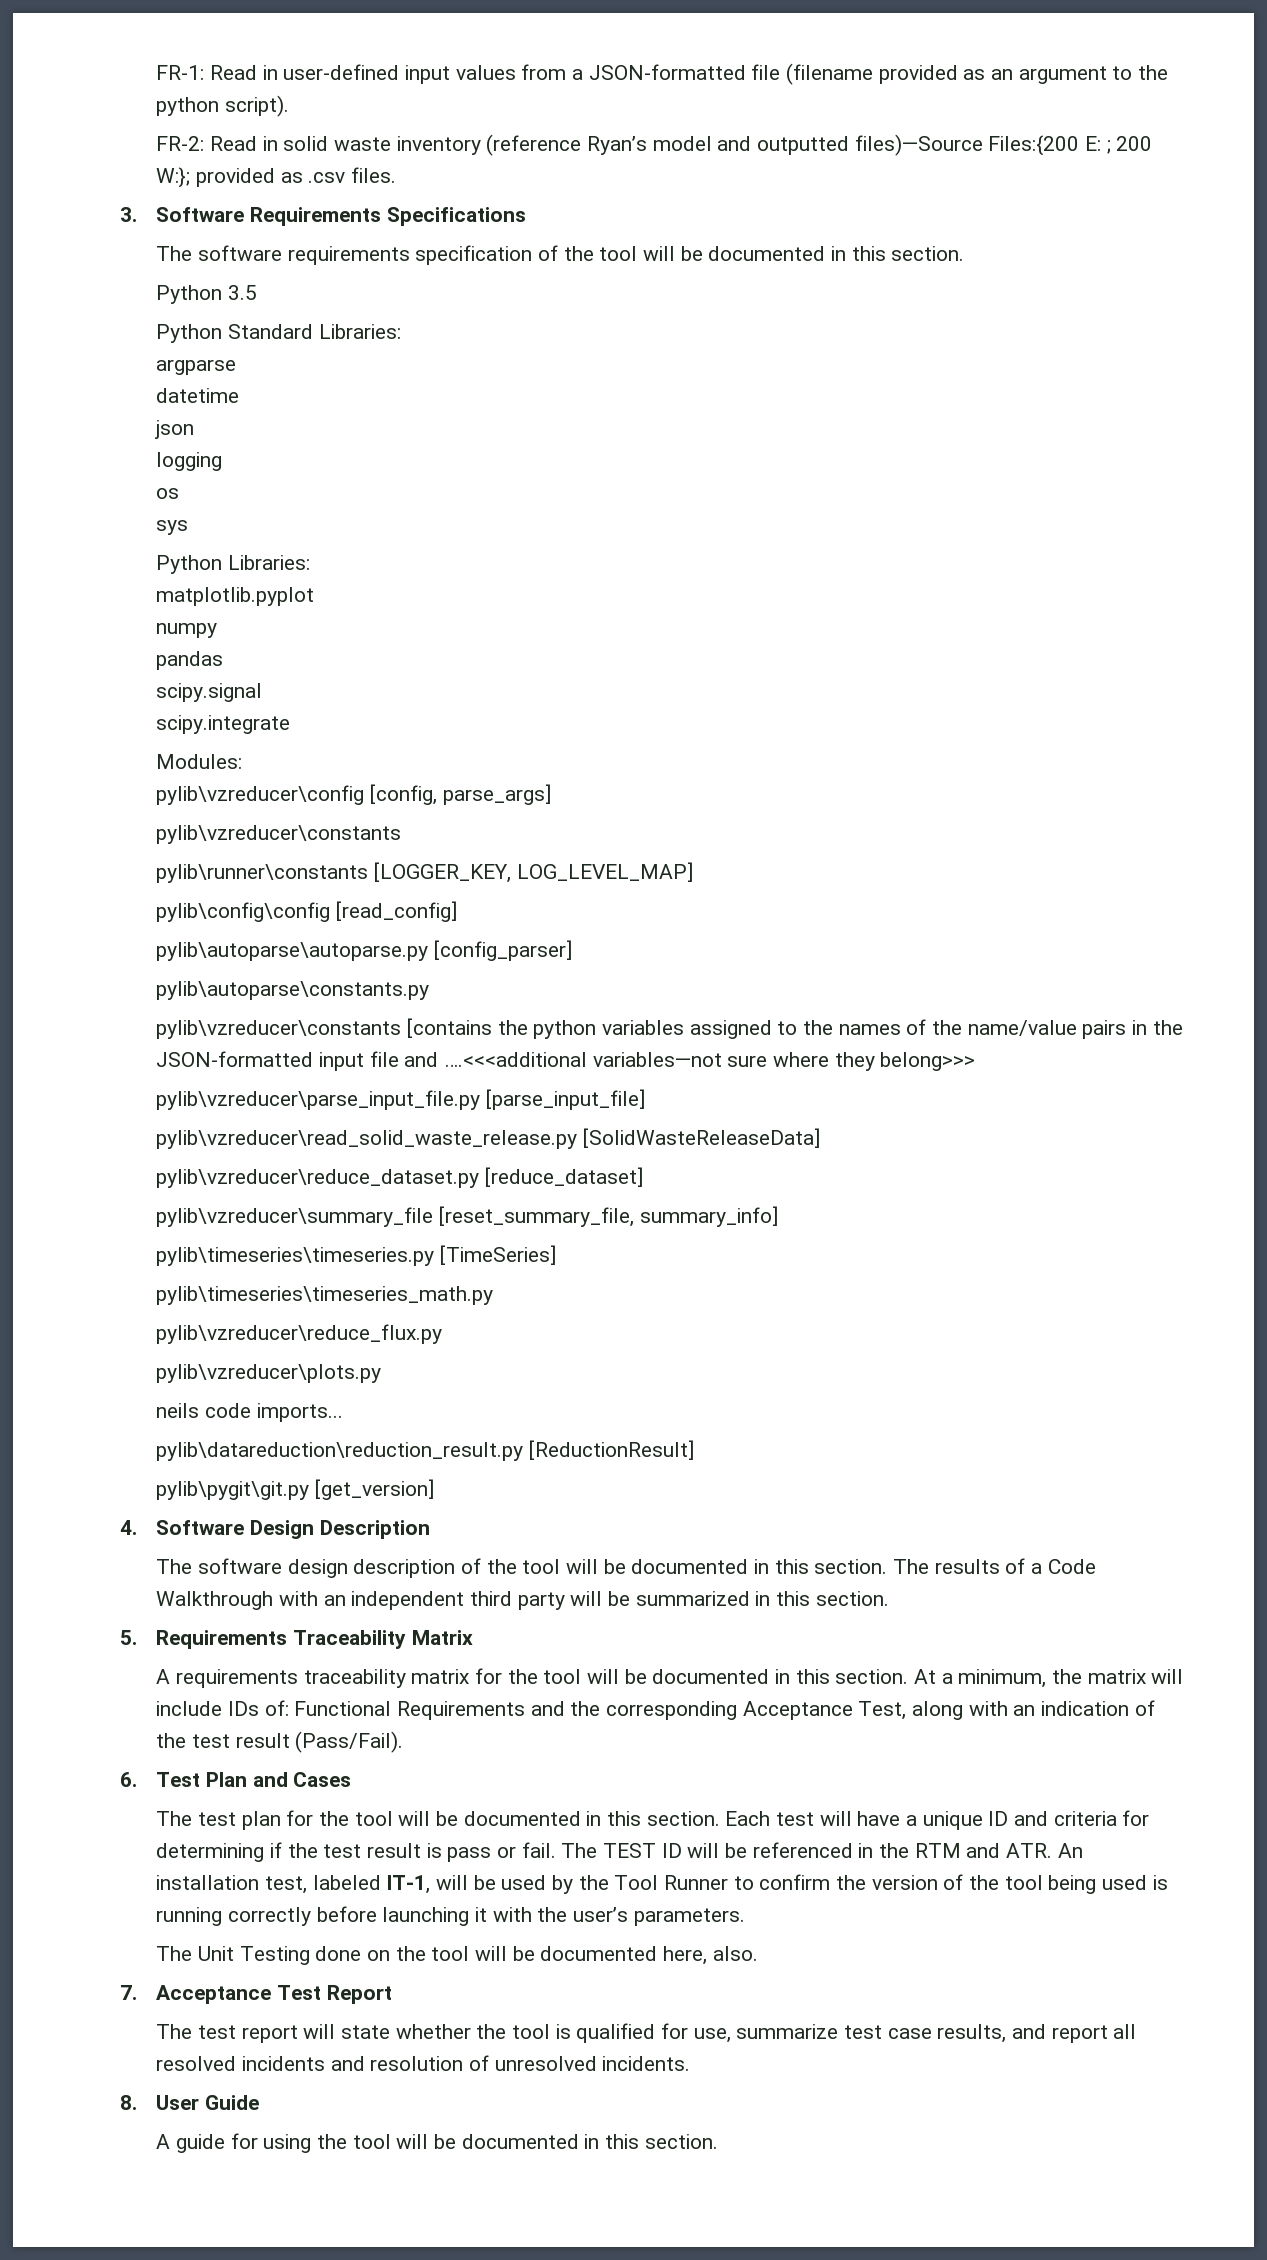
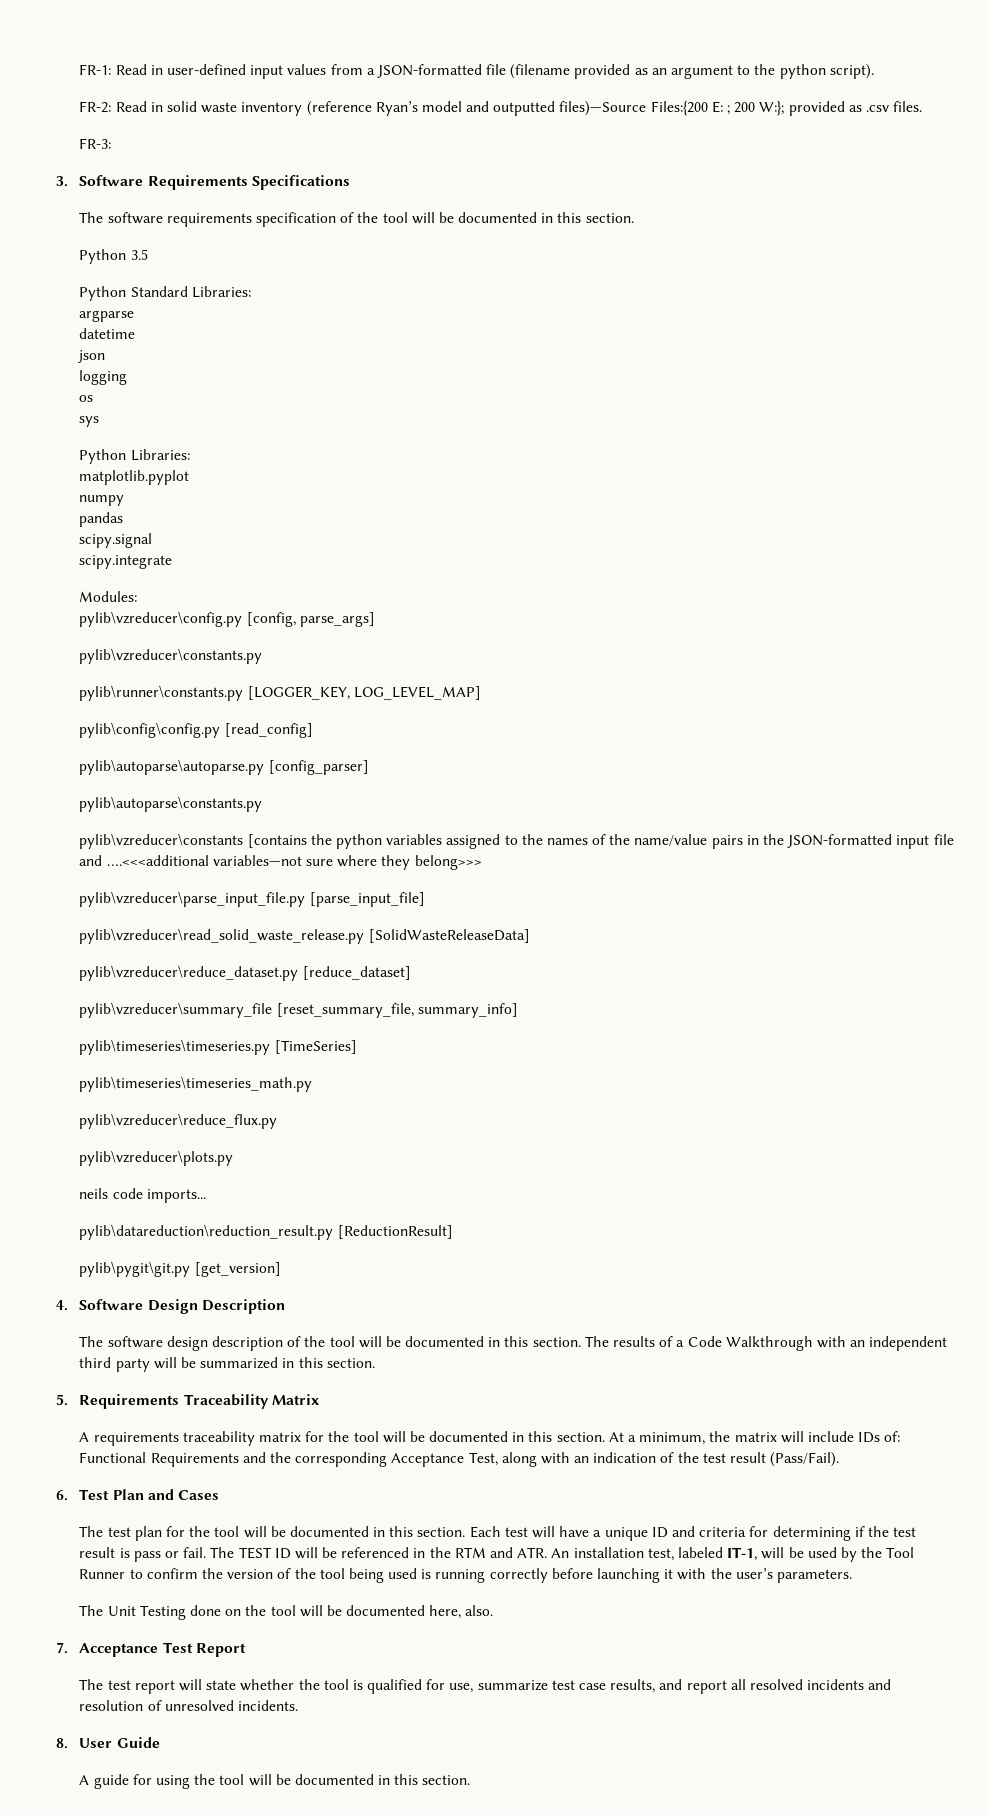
(396, 175) none -> [79,138,112,149] // FR-3:
[156,785,365,805] pylib\vzreducer\config -> [79,611,243,627] pylib\vzreducer\config.py
[156,825,402,844] [156,864,369,883] pylib\vzreducer\constants // pylib\runner\constants -> [79,648,263,664] [79,685,244,701] pylib\vzreducer\constants.py // pylib\runner\constants.py
[156,902,331,922] pylib\config\config -> [79,722,221,738] pylib\config\config.py

